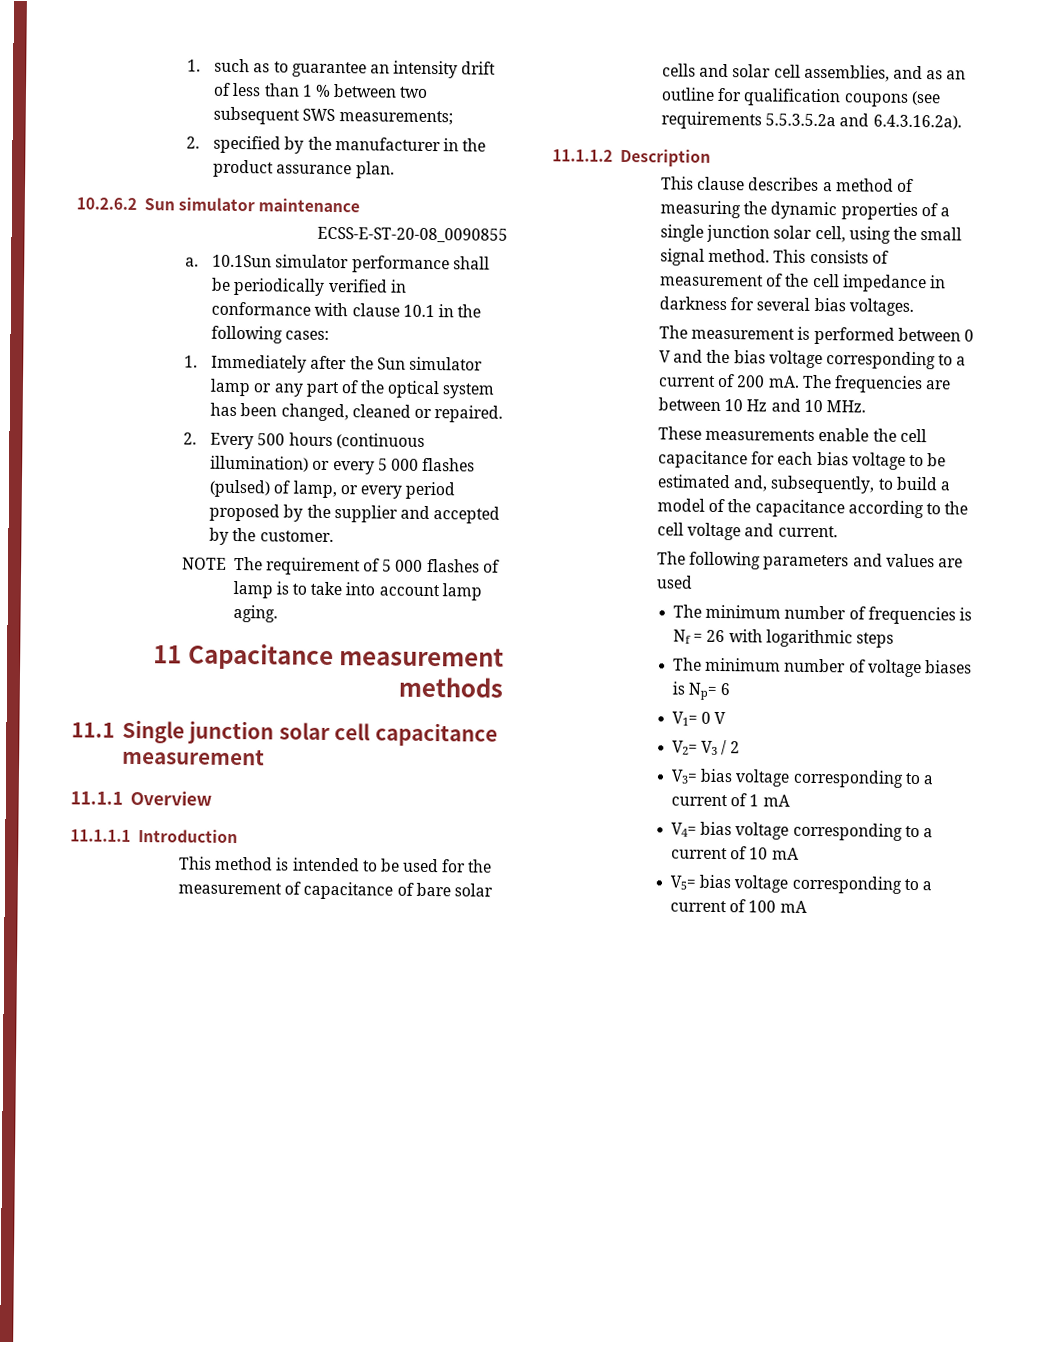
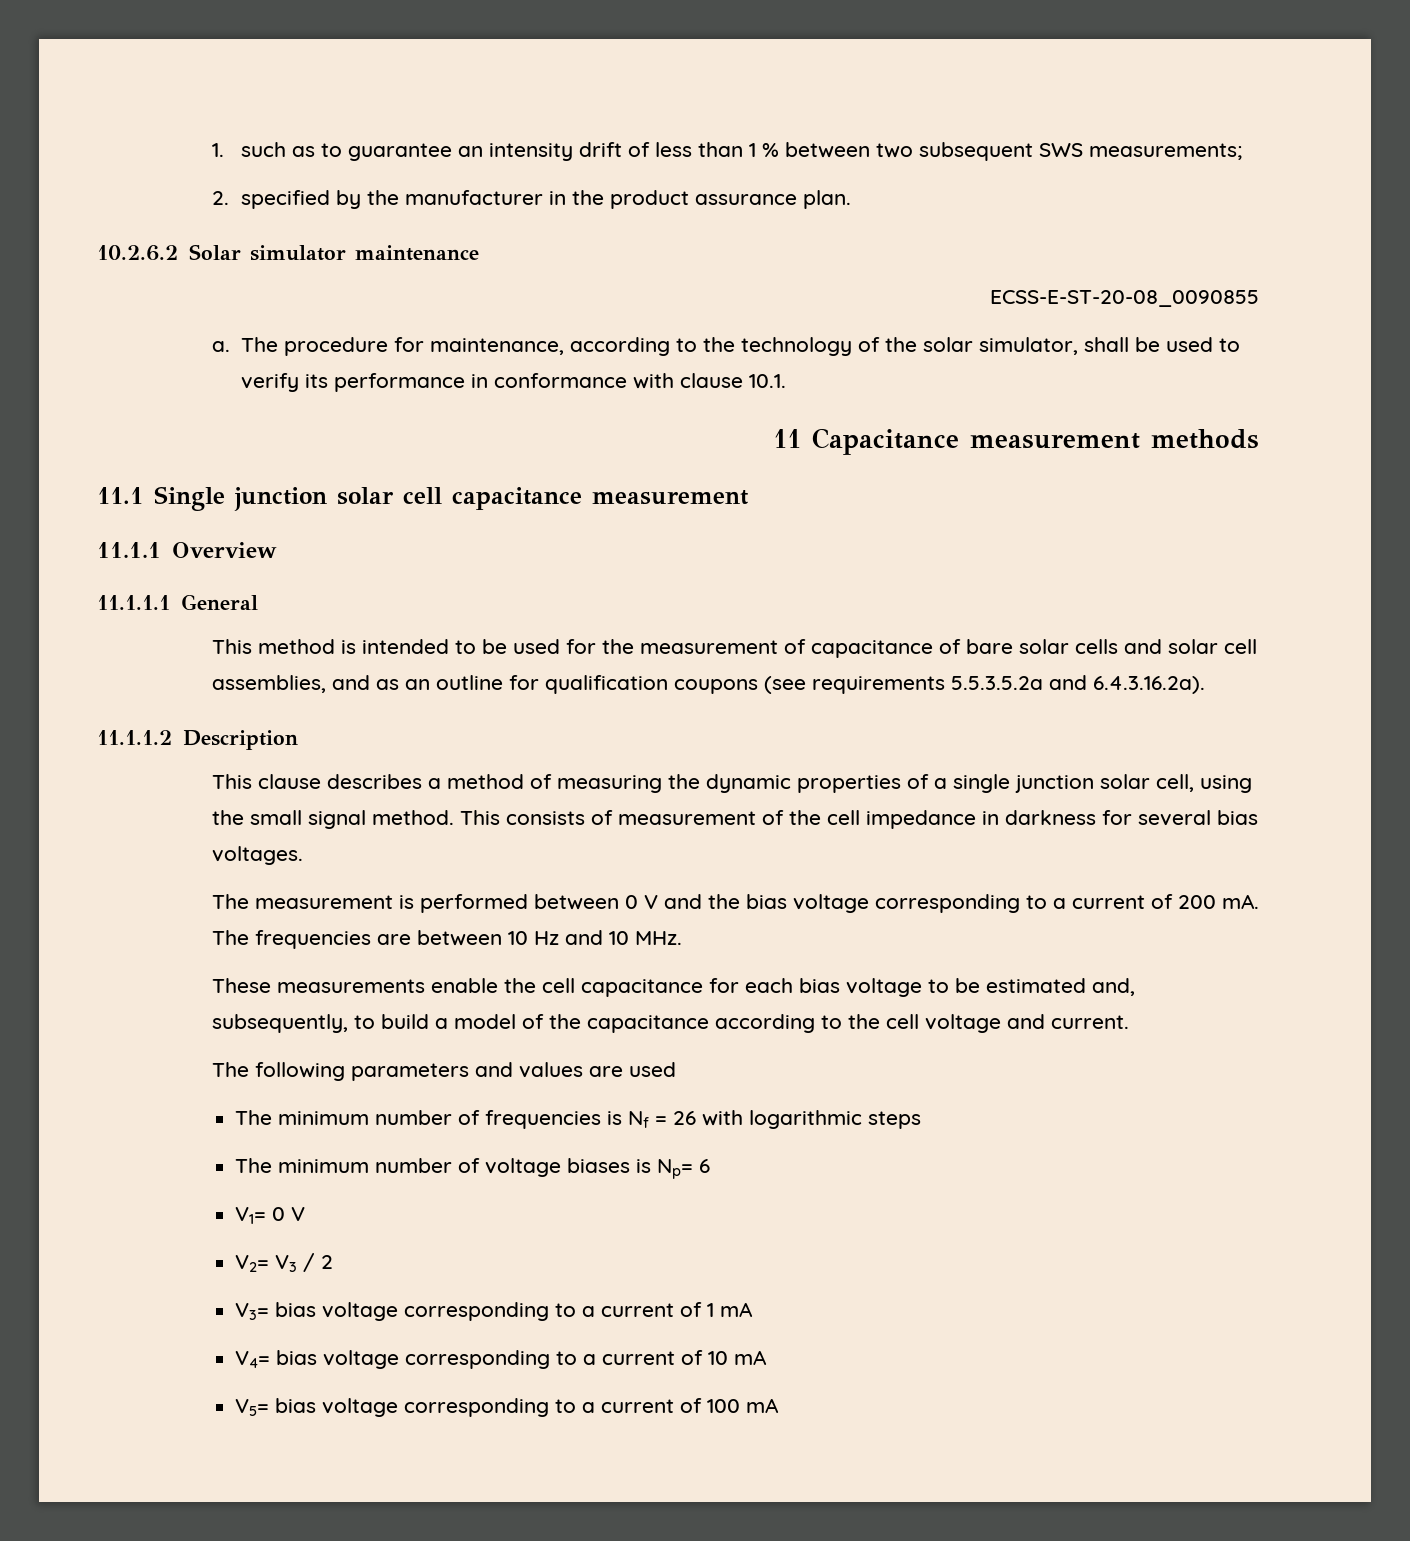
[143,198,175,211] Sun -> [188,244,241,260] Solar
[212,254,490,274] [211,277,407,296] [211,301,482,318] [211,325,330,344] [183,354,483,373] [210,378,496,399] [210,402,504,423] [182,432,425,450] [210,455,476,475] [209,479,456,500] [209,503,501,524] [209,527,334,545] [181,556,500,576] [232,580,482,601] [232,604,278,623] 10.1Sun simulator performance shall be periodically verified in conformance with clause 10.1 in the following cases: // 1. Immediately after the Sun simulator lamp or any part of the optical system has been changed, cleaned or repaired. // 2. Every 500 hours (continuous illumination) or every 5 000 flashes (pulsed) of lamp, or every period proposed by the supplier and accepted by the customer. // NOTE The requirement of 5 000 flashes of lamp is to take into account lamp aging. -> [240,337,1240,356] [240,373,786,392] The procedure for maintenance, according to the technology of the solar simulator, shall be used to verify its performance in conformance with clause 10.1.
[137,829,238,844] Introduction -> [180,594,258,610] General

